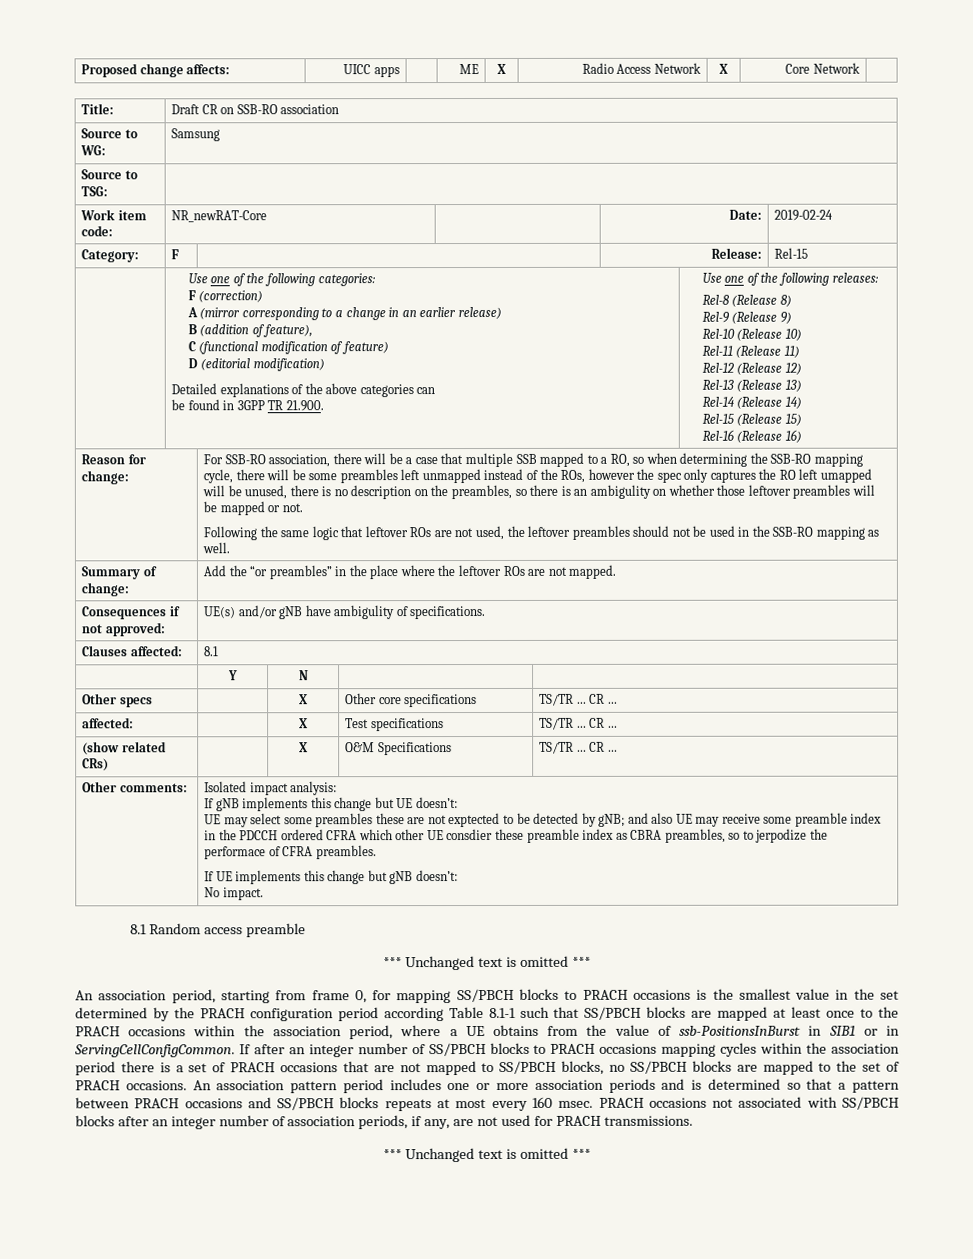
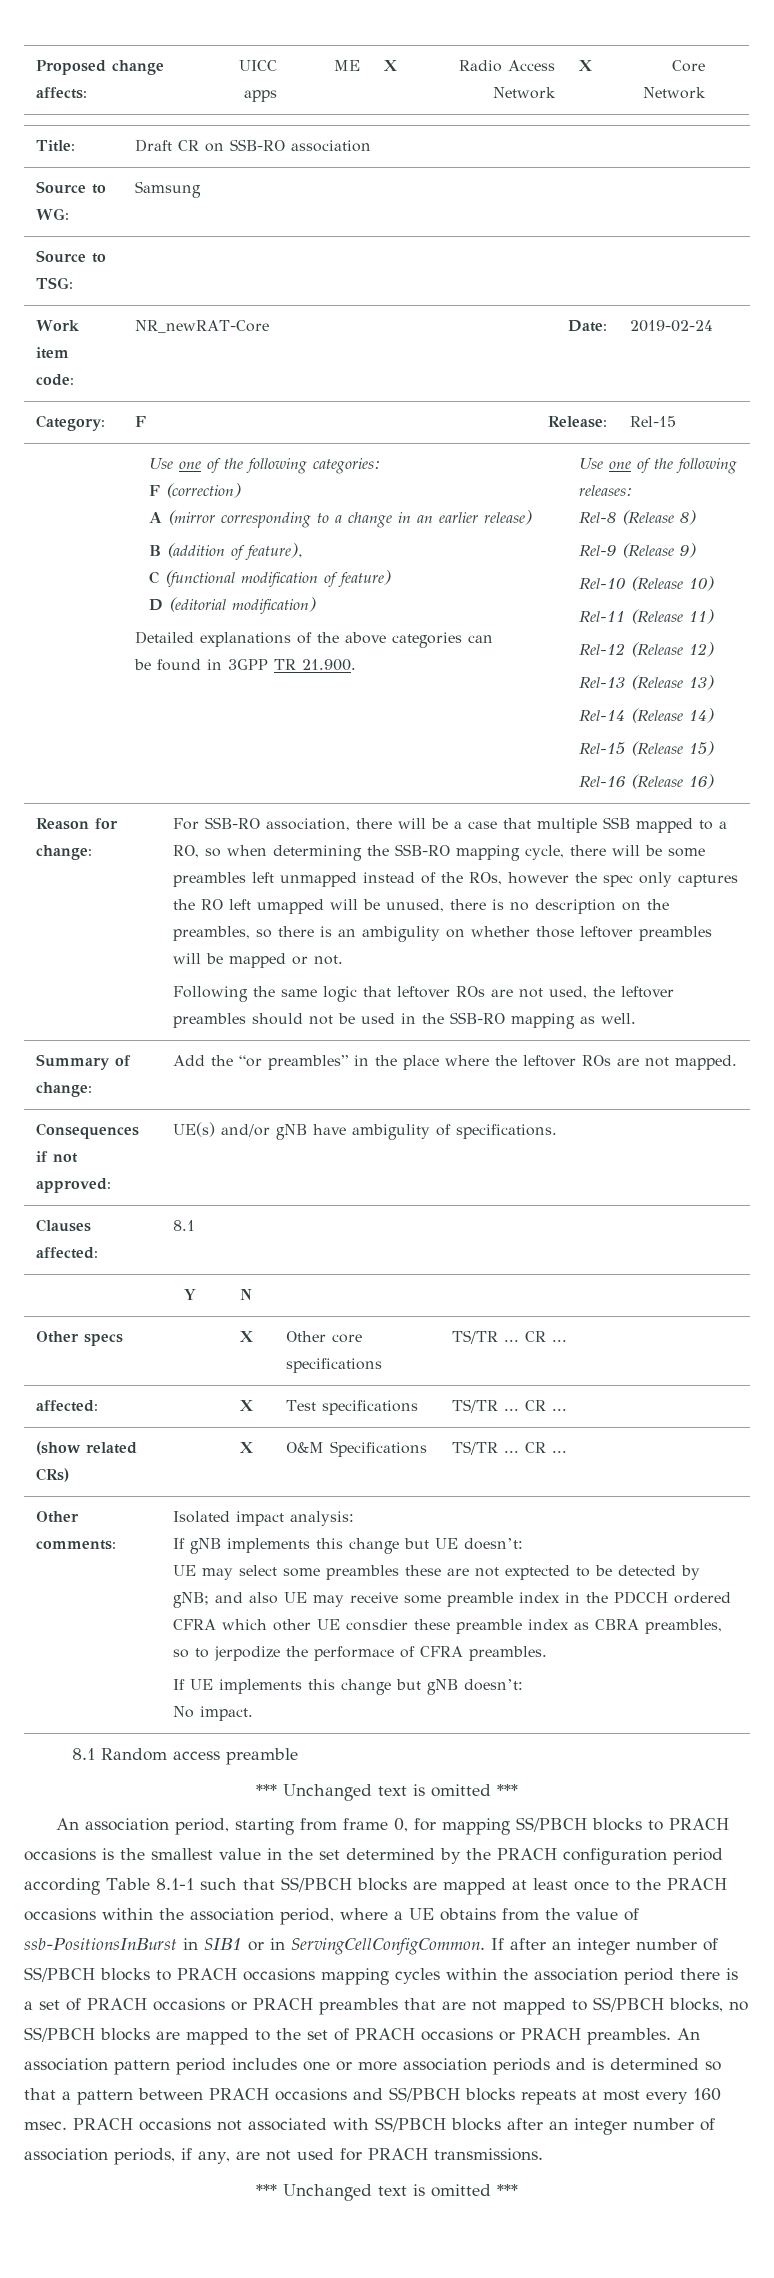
(339, 1067) none -> [231,1998,398,2015] or PRACH preambles
[125,1080,187,1091] occasions. -> [421,2028,671,2045] occasions or PRACH preambles.

